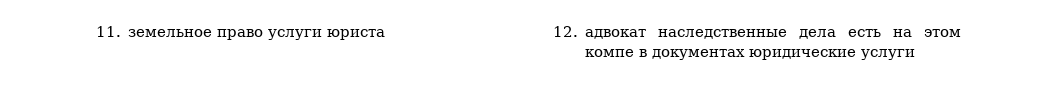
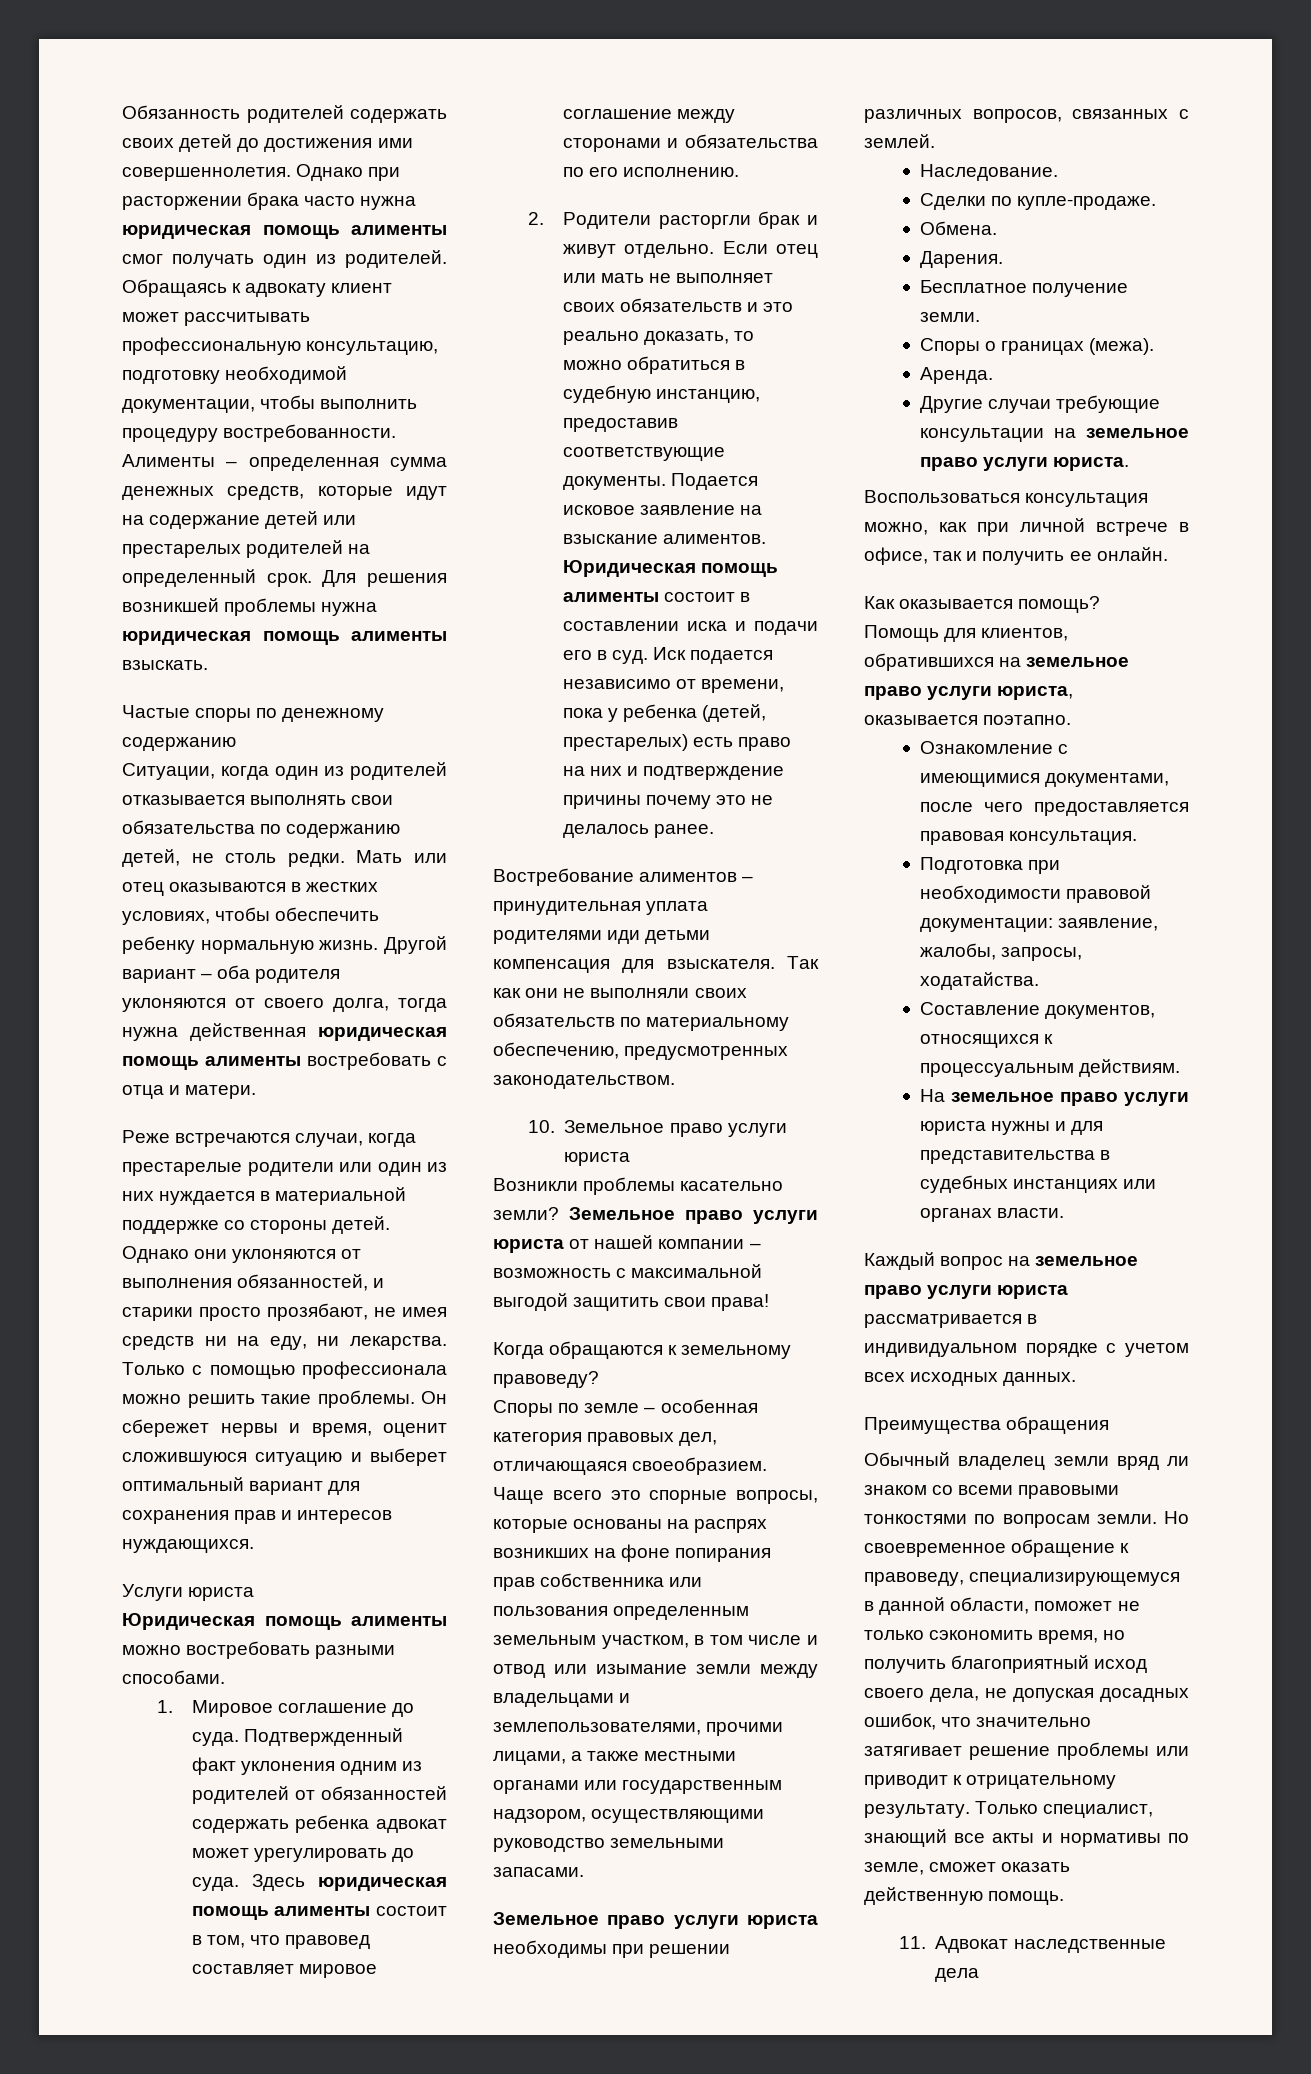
[95,26,386,40] [552,26,961,39] [585,49,916,60] 11. земельное право услуги юриста // 12. адвокат наследственные дела есть на этом компе в документах юридические услуги -> [122,105,447,123] [122,134,413,152] [122,164,401,181] [122,192,417,210] [122,225,447,239] [122,250,447,268] [122,279,393,297] [122,312,311,326] [122,337,439,355] [122,366,348,384] [122,395,418,413] [122,424,397,442] [122,454,447,471] [122,486,447,500] [122,511,357,529] [122,540,371,558] [122,569,448,587] [122,598,378,616] [122,631,447,645] [122,660,208,670] [122,705,385,722] [122,737,236,751] [122,762,447,780] [122,795,394,805] [122,820,401,838] [122,849,447,867] [122,882,379,896] [122,907,380,925] [122,936,448,954] [122,965,341,983] [122,998,447,1012] [122,1023,447,1041] [122,1052,447,1070] [122,1085,257,1099] [122,1130,417,1147] [122,1162,447,1176] [122,1187,407,1205] [122,1216,391,1234] [122,1246,362,1263] [122,1274,385,1291] [122,1303,447,1321] [122,1336,447,1350] [122,1361,447,1379] [122,1390,447,1408] [122,1419,447,1437] [122,1448,447,1466] [122,1477,361,1495] [122,1510,393,1524] [122,1539,254,1553] [122,1584,255,1601] [122,1613,447,1630] [122,1641,396,1659] [122,1670,225,1684] [156,1700,415,1717] [191,1728,404,1746] [191,1757,423,1775] [191,1786,447,1804] [191,1815,447,1833] [191,1848,415,1862] [191,1874,447,1891] [191,1906,447,1920] [191,1935,371,1949] [191,1964,378,1978] [562,109,736,123] [562,134,818,152] [562,167,740,177] [527,211,818,229] [562,241,818,258] [562,273,774,283] [562,298,794,312] [562,331,755,345] [562,356,746,374] [562,385,761,403] [562,418,678,432] [562,447,725,461] [562,473,759,490] [562,505,763,515] [562,534,767,544] [562,560,779,577] [562,592,751,602] [562,621,818,635] [562,647,774,664] [562,679,785,693] [562,704,767,722] [562,734,792,751] [562,766,785,780] [562,795,774,809] [562,824,715,838] [493,868,754,886] [493,901,709,915] [493,930,711,944] [493,956,819,973] [493,988,747,998] [493,1013,790,1031] [493,1042,789,1060] [493,1075,675,1089] [527,1120,787,1137] [564,1152,631,1166] [493,1177,784,1195] [493,1207,818,1224] [493,1235,761,1253] [493,1264,763,1278] [493,1293,770,1311] [493,1341,792,1359] [493,1371,599,1388] [493,1399,758,1417] [493,1432,718,1446] [493,1457,768,1475] [493,1487,818,1504] [493,1519,768,1533] [493,1544,772,1562] [493,1573,703,1591] [493,1606,750,1620] [493,1635,818,1649] [493,1664,818,1678] [493,1693,631,1707] [493,1722,784,1736] [493,1751,737,1765] [493,1780,783,1794] [493,1809,765,1823] [493,1838,725,1852] [493,1867,584,1877] [493,1912,818,1929] [493,1940,731,1958] [864,109,1189,123] [864,134,935,148] [919,164,1058,181] [919,193,1157,210] [919,221,997,235] [919,251,1003,268] [919,280,1128,297] [919,312,980,322] [919,338,1155,355] [919,367,993,384] [919,395,1161,413] [919,428,1189,442] [919,457,1130,471] [864,490,1149,507] [864,518,1189,536] [864,547,1168,565] [864,596,1101,613] [864,625,1069,642] [864,653,1130,671] [864,686,1074,700] [864,715,1072,725] [919,741,1068,754] [919,773,1169,787] [919,802,1189,816] [919,831,1137,845] [919,857,1060,874] [919,885,1151,903] [919,918,1158,932] [919,943,1082,961] [919,972,1039,990] [919,1002,1155,1019] [919,1034,1053,1048] [919,1059,1180,1077] [919,1089,1189,1106] [919,1121,1104,1135] [919,1150,1110,1164] [919,1175,1157,1193] [919,1208,1064,1222] [864,1252,1139,1270] [864,1285,1069,1299] [864,1314,1038,1328] [864,1343,1189,1357] [864,1372,1077,1386] [864,1416,1110,1434] [864,1452,1189,1470] [864,1485,1120,1499] [864,1511,1189,1528] [864,1539,1130,1557] [864,1572,1181,1586] [864,1597,1140,1615] [864,1630,1126,1644] [864,1655,1148,1673] [864,1688,1189,1702] [864,1713,1092,1730] [864,1742,1189,1760] [864,1775,1117,1789] [864,1801,1154,1818] [864,1829,1189,1847] [864,1862,1071,1875] [864,1887,1065,1905] [898,1936,1166,1953] [935,1968,980,1982] Обязанность родителей содержать своих детей до достижения ими совершеннолетия. Однако при расторжении брака часто нужна юридическая помощь алименты смог получать один из родителей. Обращаясь к адвокату клиент может рассчитывать профессиональную консультацию, подготовку необходимой документации, чтобы выполнить процедуру востребованности. Алименты – определенная сумма денежных средств, которые идут на содержание детей или престарелых родителей на определенный срок. Для решения возникшей проблемы нужна юридическая помощь алименты взыскать. // Частые споры по денежному содержанию // Ситуации, когда один из родителей отказывается выполнять свои обязательства по содержанию детей, не столь редки. Мать или отец оказываются в жестких условиях, чтобы обеспечить ребенку нормальную жизнь. Другой вариант – оба родителя уклоняются от своего долга, тогда нужна действенная юридическая помощь алименты востребовать с отца и матери. // Реже встречаются случаи, когда престарелые родители или один из них нуждается в материальной поддержке со стороны детей. Однако они уклоняются от выполнения обязанностей, и старики просто прозябают, не имея средств ни на еду, ни лекарства. Только с помощью профессионала можно решить такие проблемы. Он сбережет нервы и время, оценит сложившуюся ситуацию и выберет оптимальный вариант для сохранения прав и интересов нуждающихся. // Услуги юриста // Юридическая помощь алименты можно востребовать разными способами. // 1. Мировое соглашение до суда. Подтвержденный факт уклонения одним из родителей от обязанностей содержать ребенка адвокат может урегулировать до суда. Здесь юридическая помощь алименты состоит в том, что правовед составляет мировое соглашение между сторонами и обязательства по его исполнению. // 2. Родители расторгли брак и живут отдельно. Если отец или мать не выполняет своих обязательств и это реально доказать, то можно обратиться в судебную инстанцию, предоставив соответствующие документы. Подается исковое заявление на взыскание алиментов. Юридическая помощь алименты состоит в составлении иска и подачи его в суд. Иск подается независимо от времени, пока у ребенка (детей, престарелых) есть право на них и подтверждение причины почему это не делалось ранее. // Востребование алиментов – принудительная уплата родителями иди детьми компенсация для взыскателя. Так как они не выполняли своих обязательств по материальному обеспечению, предусмотренных законодательством. // 10. Земельное право услуги юриста // Возникли проблемы касательно земли? Земельное право услуги юриста от нашей компании – возможность с максимальной выгодой защитить свои права! // Когда обращаются к земельному правоведу? // Споры по земле – особенная категория правовых дел, отличающаяся своеобразием. Чаще всего это спорные вопросы, которые основаны на распрях возникших на фоне попирания прав собственника или пользования определенным земельным участком, в том числе и отвод или изымание земли между владельцами и землепользователями, прочими лицами, а также местными органами или государственным надзором, осуществляющими руководство земельными запасами. // Земельное право услуги юриста необходимы при решении различных вопросов, связанных с землей. // Наследование. // Сделки по купле-продаже. // Обмена. // Дарения. // Бесплатное получение земли. // Споры о границах (межа). // Аренда. // Другие случаи требующие консультации на земельное право услуги юриста. // Воспользоваться консультация можно, как при личной встрече в офисе, так и получить ее онлайн. // Как оказывается помощь? // Помощь для клиентов, обратившихся на земельное право услуги юриста, оказывается поэтапно. // Ознакомление с имеющимися документами, после чего предоставляется правовая консультация. // Подготовка при необходимости правовой документации: заявление, жалобы, запросы, ходатайства. // Составление документов, относящихся к процессуальным действиям. // На земельное право услуги юриста нужны и для представительства в судебных инстанциях или органах власти. // Каждый вопрос на земельное право услуги юриста рассматривается в индивидуальном порядке с учетом всех исходных данных. // Преимущества обращения // Обычный владелец земли вряд ли знаком со всеми правовыми тонкостями по вопросам земли. Но своевременное обращение к правоведу, специализирующемуся в данной области, поможет не только сэкономить время, но получить благоприятный исход своего дела, не допуская досадных ошибок, что значительно затягивает решение проблемы или приводит к отрицательному результату. Только специалист, знающий все акты и нормативы по земле, сможет оказать действенную помощь. // 11. Адвокат наследственные дела

